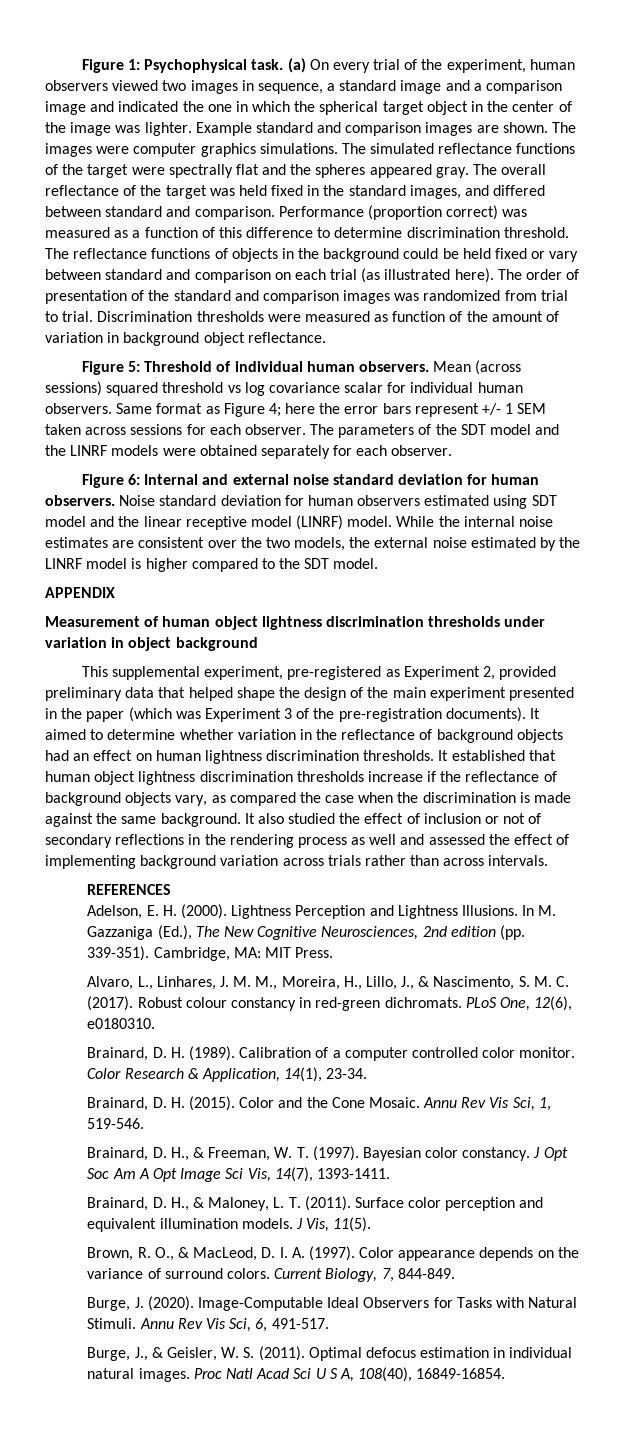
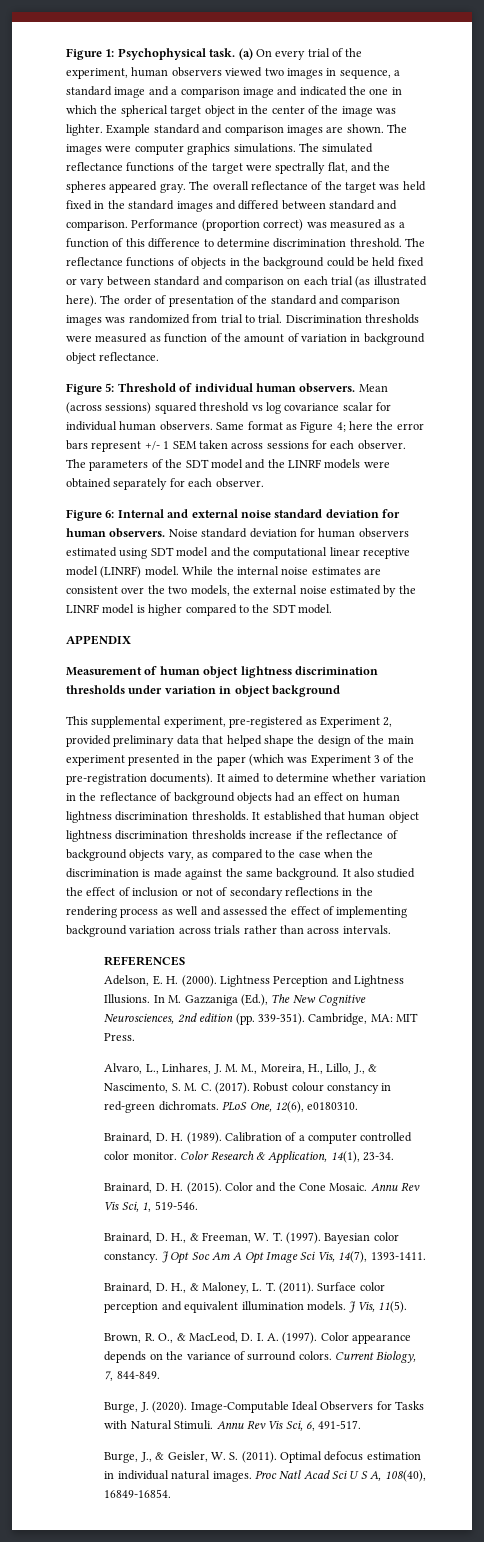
[235,164,259,175] flat -> [327,162,348,173] flat,
[409,185,461,199] images, -> [176,201,213,212] images
(140, 521) none -> [253,547,328,559] computational
(296, 799) none -> [264,850,275,858] to

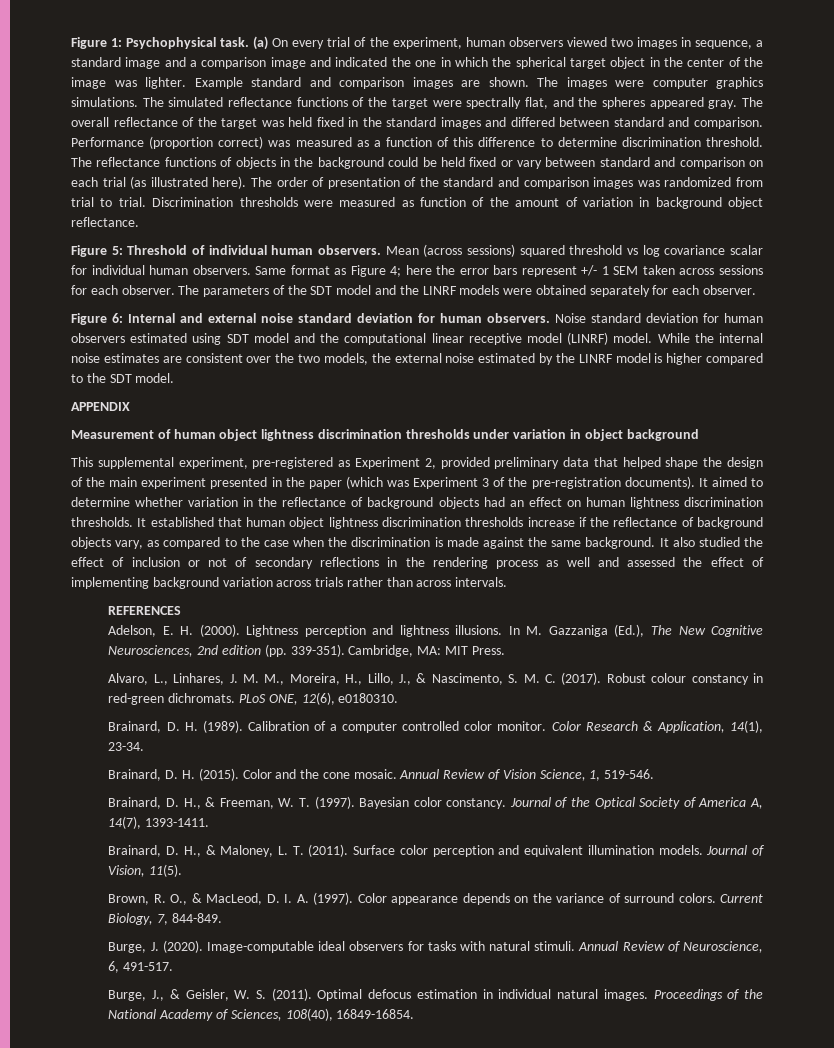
[273,975,405,987] [104,994,151,1004] Perception and Lightness Illusions. -> [304,625,503,637] perception and lightness illusions.
[249,1102,272,1112] One, -> [268,694,298,705] ONE,
[299,1182,421,1191] [104,1201,139,1212] Cone Mosaic. Annu Rev Vis Sci, -> [322,769,586,781] cone mosaic. Annual Review of Vision Science,
[161,1251,335,1264] J Opt Soc Am A Opt Image Sci Vis, -> [509,797,763,809] Journal of the Optical Society of America A,
[349,1301,375,1313] J Vis, -> [706,845,764,856] [108,865,146,877] Journal of Vision,
[190,1401,425,1413] [104,1420,303,1431] Image-Computable Ideal Observers for Tasks with Natural Stimuli. Annu Rev Vis Sci, -> [206,941,763,953] Image-computable ideal observers for tasks with natural stimuli. Annual Review of Neuroscience,
[254,1470,382,1481] Proc Natl Acad Sci U S A, -> [653,989,763,1001] [108,1009,282,1021] Proceedings of the National Academy of Sciences,

